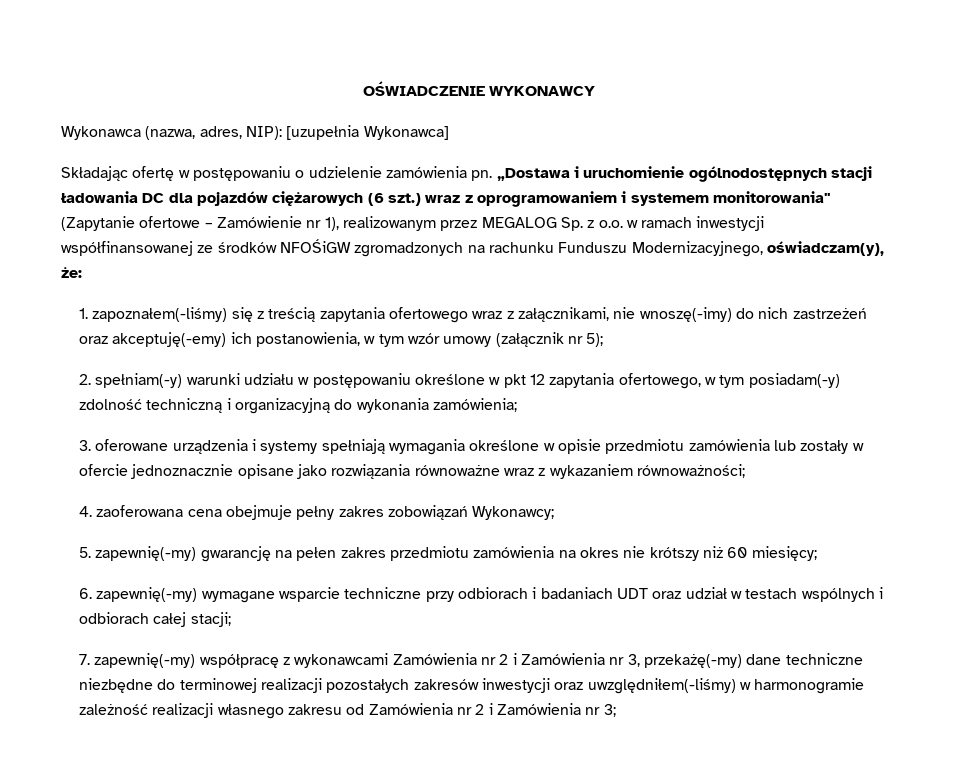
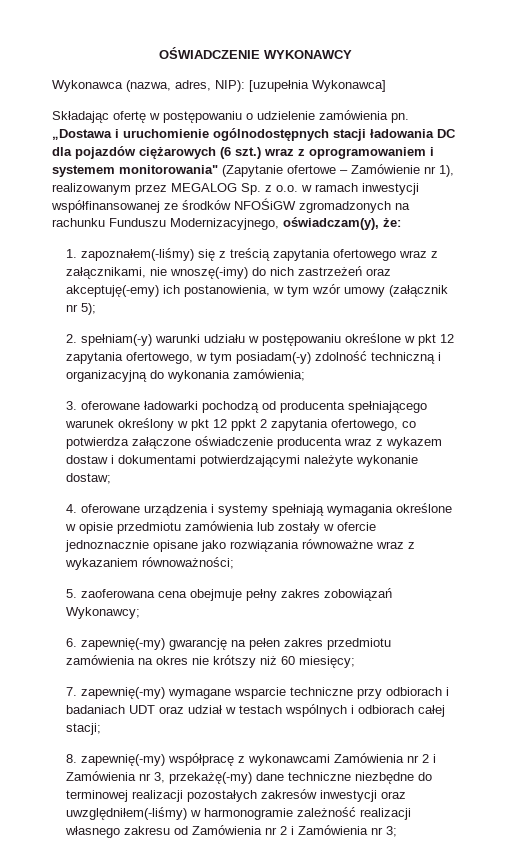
(169, 445) none -> [144,401,428,413] [65,418,417,431] [66,436,443,449] [66,455,419,467] [66,473,112,484] [66,504,141,513] ładowarki pochodzą od producenta spełniającego warunek określony w pkt 12 ppkt 2 zapytania ofertowego, co potwierdza załączone oświadczenie producenta wraz z wykazem dostaw i dokumentami potwierdzającymi należyte wykonanie dostaw; // 4. oferowane
[79,506,93,517] 4. -> [66,589,78,598] 5.
[79,547,92,558] 5. -> [66,638,78,647] 6.
[79,588,93,599] 6. -> [66,687,78,696] 7.
[79,654,91,665] 7. -> [66,754,78,763] 8.

